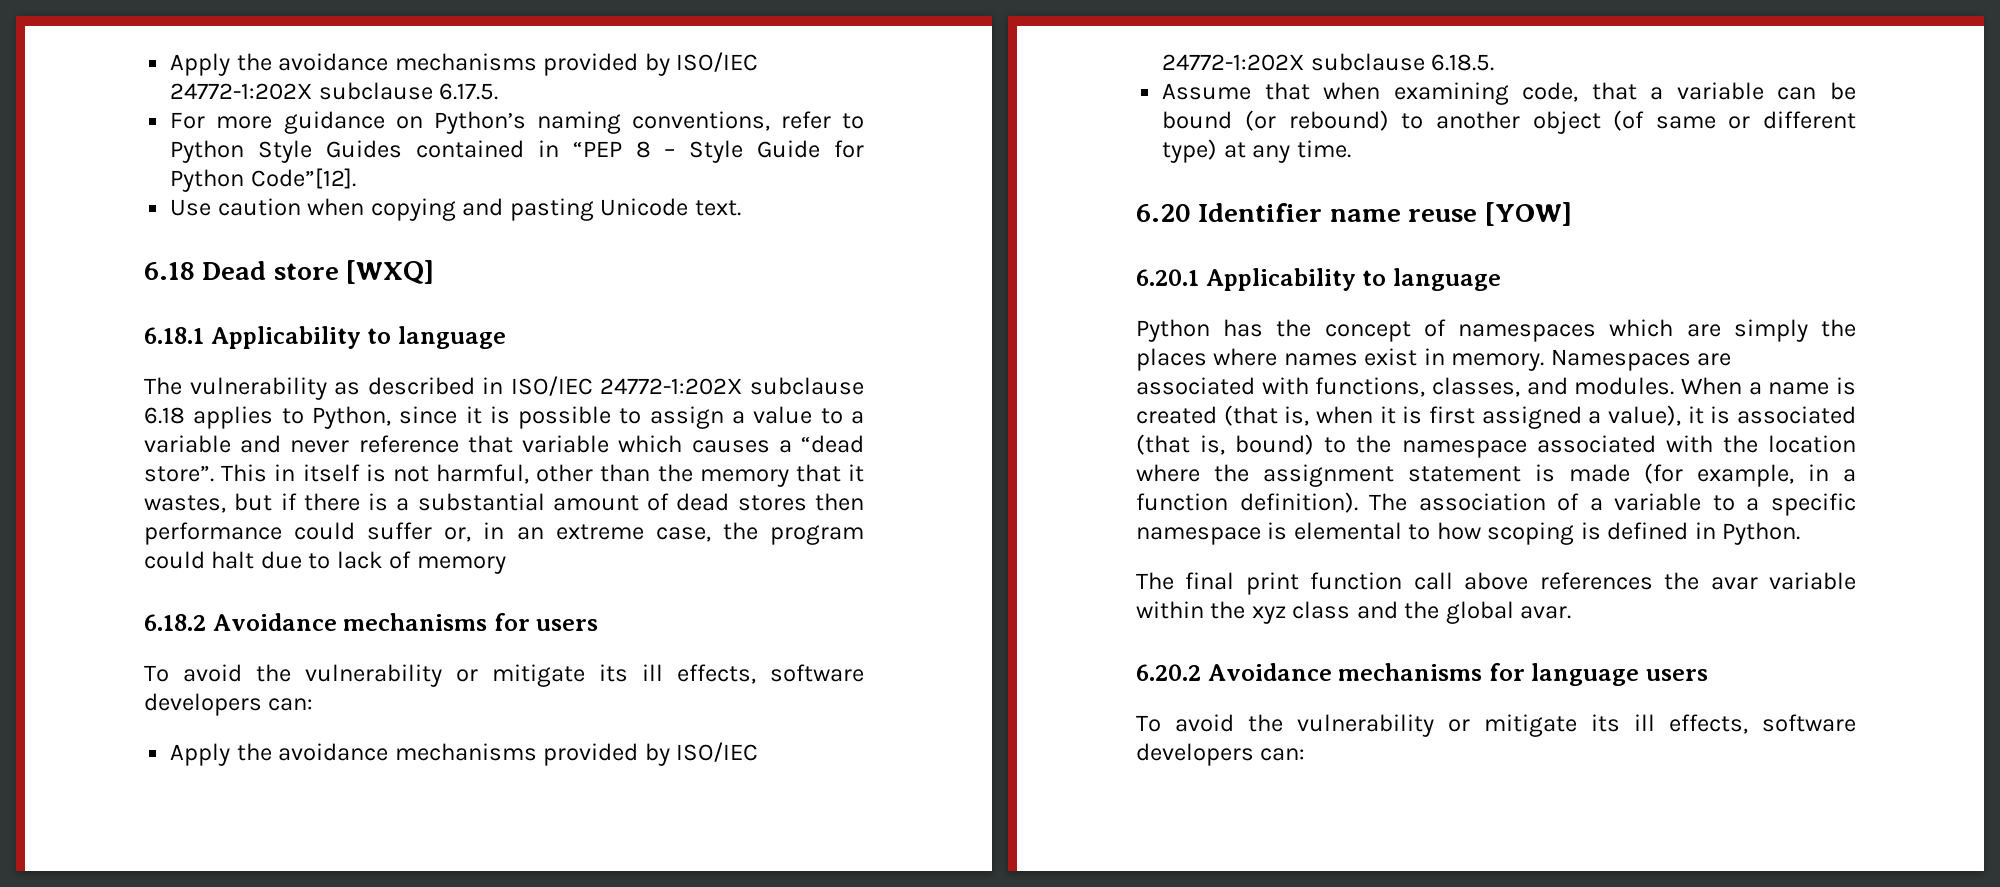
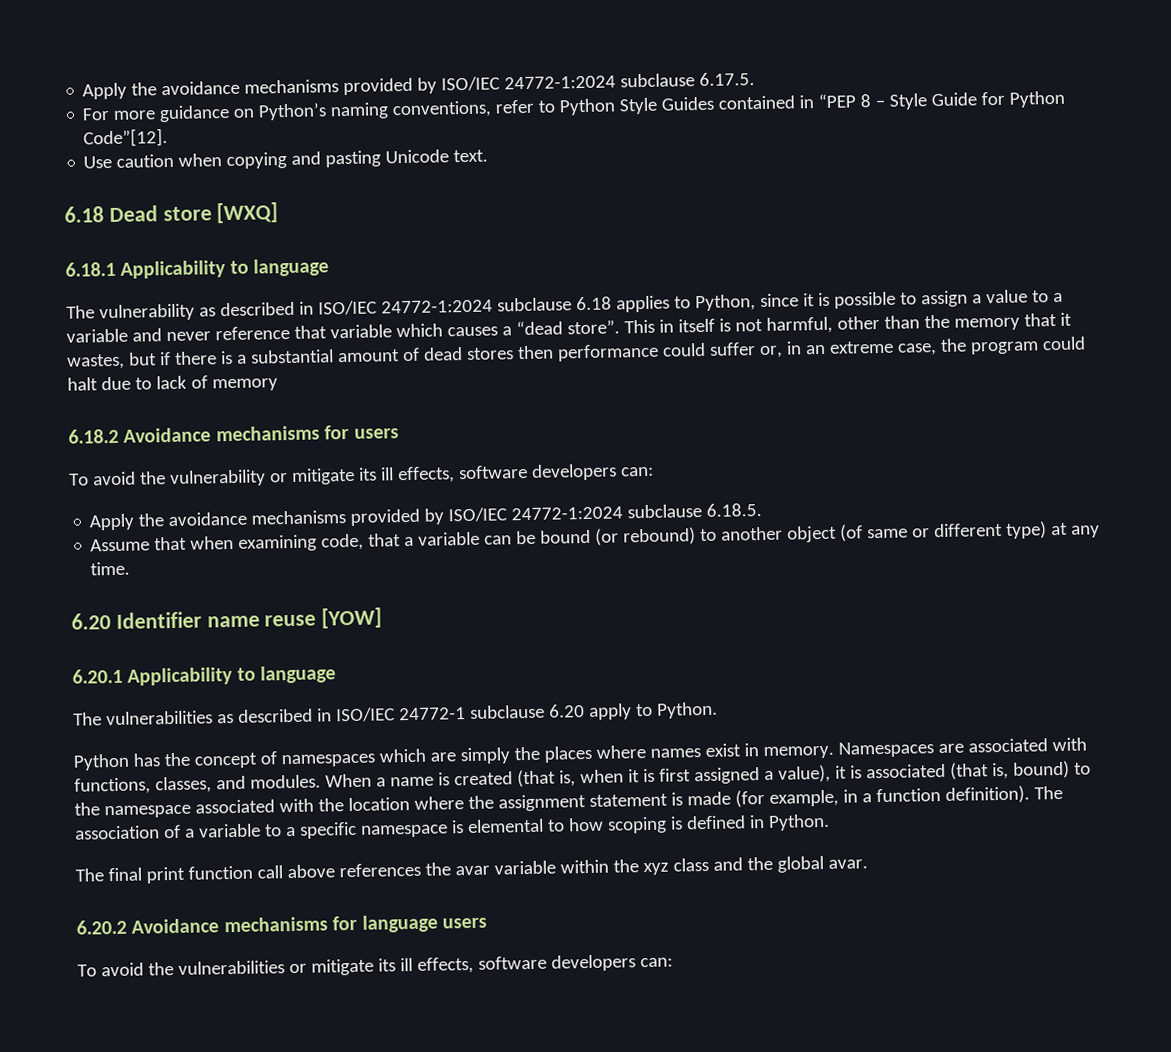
[170,52,759,76] [170,83,313,100] Apply the avoidance mechanisms provided by ISO/IEC 24772-1:202X -> [82,75,617,100] Apply the avoidance mechanisms provided by ISO/IEC 24772-1:2024
[600,378,743,395] 24772-1:202X -> [380,299,493,314] 24772-1:2024
[1162,54,1305,71] 24772-1:202X -> [511,506,624,521] 24772-1:2024
(1501, 279) none -> [73,701,718,726] // The vulnerabilities as described in ISO/IEC 24772-1 subclause 6.20 apply to Python.
[1297,714,1434,737] vulnerability -> [177,960,285,975] vulnerabilities

